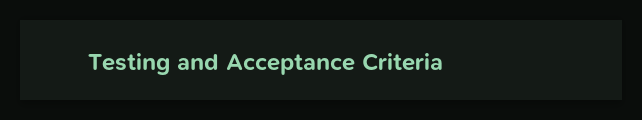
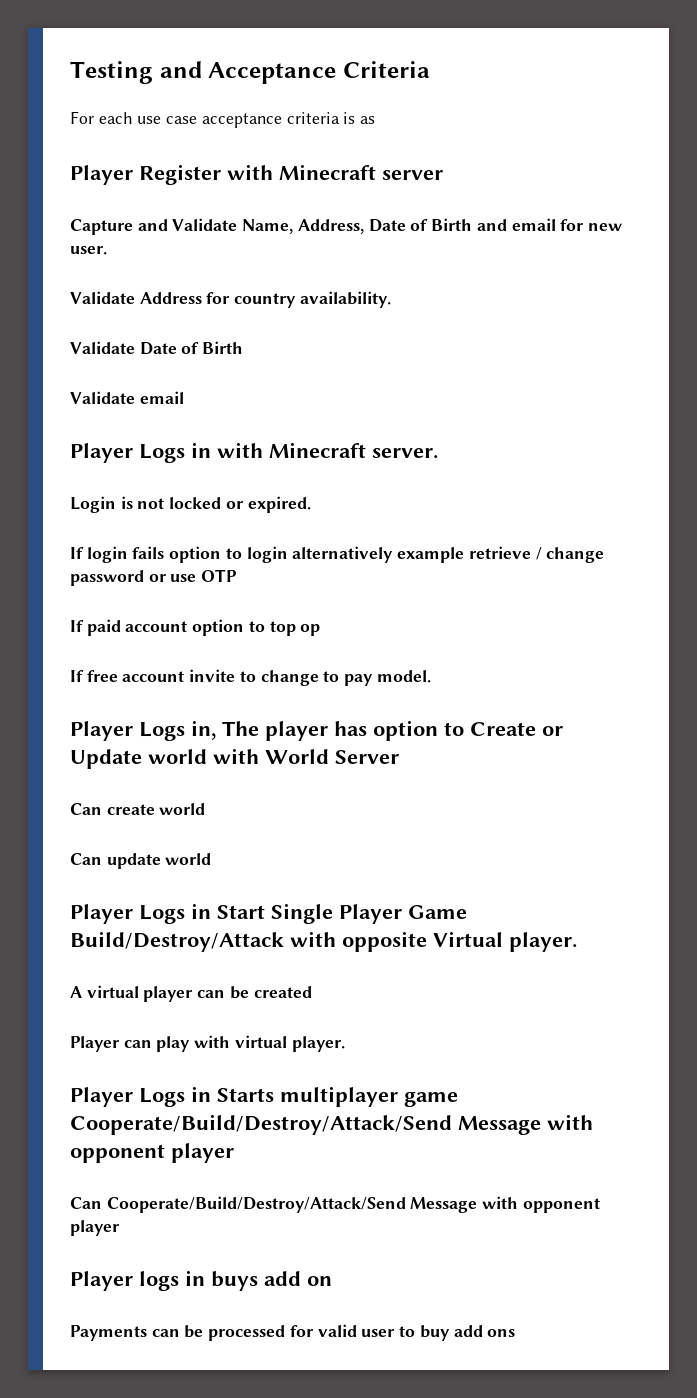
(443, 62) none -> [70,111,376,128] [70,164,443,185] [70,218,622,235] [70,246,107,255] [70,291,391,308] [70,341,244,355] [70,391,184,404] [70,442,438,463] [70,496,311,513] [70,546,605,563] [70,569,238,586] [70,619,321,636] [70,669,431,686] [70,720,563,741] [70,748,399,769] [70,803,206,815] [70,853,212,869] [70,903,467,924] [70,931,577,952] [70,985,312,1002] [70,1035,345,1052] [70,1086,458,1107] [70,1114,593,1135] [70,1143,234,1163] [70,1196,600,1213] [70,1220,120,1236] [70,1270,332,1291] [70,1324,516,1341] // For each use case acceptance criteria is as // Player Register with Minecraft server // Capture and Validate Name, Address, Date of Birth and email for new user. // Validate Address for country availability. // Validate Date of Birth // Validate email // Player Logs in with Minecraft server. // Login is not locked or expired. // If login fails option to login alternatively example retrieve / change password or use OTP // If paid account option to top op // If free account invite to change to pay model. // Player Logs in, The player has option to Create or Update world with World Server // Can create world // Can update world // Player Logs in Start Single Player Game Build/Destroy/Attack with opposite Virtual player. // A virtual player can be created // Player can play with virtual player. // Player Logs in Starts multiplayer game Cooperate/Build/Destroy/Attack/Send Message with opponent player // Can Cooperate/Build/Destroy/Attack/Send Message with opponent player // Player logs in buys add on // Payments can be processed for valid user to buy add ons

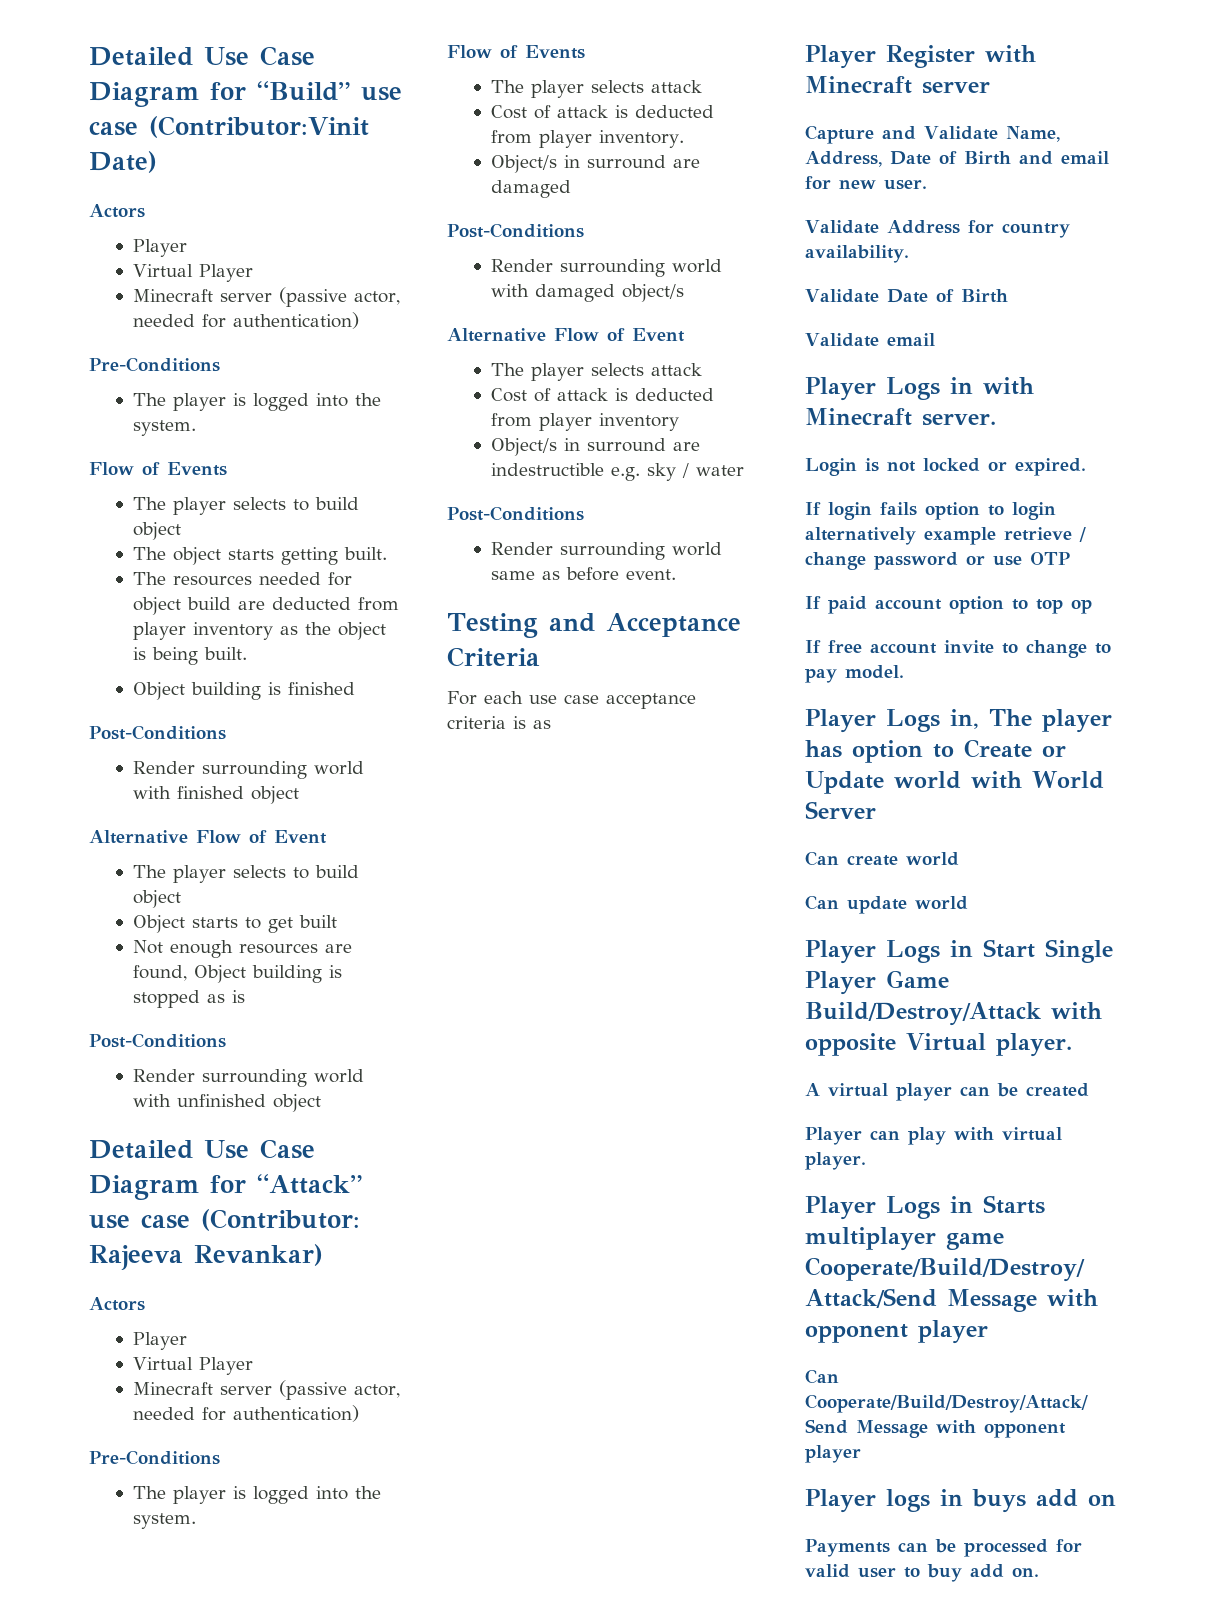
(70, 72) none -> [89,46,315,66] [89,81,402,107] [89,116,369,138] [89,151,157,173] [89,204,145,218] [133,239,188,257] [133,264,254,282] [133,287,401,307] [133,312,360,329] [89,357,220,372] [133,393,382,411] [133,420,197,436] [89,462,227,476] [133,497,360,515] [133,522,182,540] [133,547,388,565] [133,572,353,586] [133,597,400,615] [133,622,387,640] [133,647,248,665] [133,682,356,700] [89,725,226,740] [133,761,365,779] [133,786,300,804] [89,830,327,844] [133,865,360,883] [133,890,182,908] [133,915,338,933] [133,940,353,958] [133,965,343,983] [133,990,246,1008] [89,1033,226,1048] [133,1069,365,1087] [133,1094,322,1112] [89,1139,315,1159] [89,1174,362,1200] [89,1209,360,1231] [89,1244,323,1270] [89,1297,145,1311] [133,1332,188,1350] [133,1357,254,1375] [133,1380,401,1400] [133,1405,360,1422] [89,1450,220,1465] [133,1486,382,1504] [133,1513,197,1529] [447,45,585,59] [491,80,703,98] [491,105,715,119] [491,130,685,148] [491,155,701,173] [491,180,572,198] [447,223,584,238] [491,259,723,277] [491,284,685,302] [447,328,685,342] [491,363,703,381] [491,388,715,402] [491,413,680,431] [491,438,701,456] [491,463,745,481] [447,506,584,521] [491,542,723,560] [491,567,677,581] Detailed Use Case Diagram for “Build” use case (Contributor:Vinit Date) // Actors // Player // Virtual Player // Minecraft server (passive actor, needed for authentication) // Pre-Conditions // The player is logged into the system. // Flow of Events // The player selects to build object // The object starts getting built. // The resources needed for object build are deducted from player inventory as the object is being built. // Object building is finished // Post-Conditions // Render surrounding world with finished object // Alternative Flow of Event // The player selects to build object // Object starts to get built // Not enough resources are found, Object building is stopped as is // Post-Conditions // Render surrounding world with unfinished object // Detailed Use Case Diagram for “Attack” use case (Contributor: Rajeeva Revankar) // Actors // Player // Virtual Player // Minecraft server (passive actor, needed for authentication) // Pre-Conditions // The player is logged into the system. // Flow of Events // The player selects attack // Cost of attack is deducted from player inventory. // Object/s in surround are damaged // Post-Conditions // Render surrounding world with damaged object/s // Alternative Flow of Event // The player selects attack // Cost of attack is deducted from player inventory // Object/s in surround are indestructible e.g. sky / water // Post-Conditions // Render surrounding world same as before event. //
[487,1329,516,1337] ons -> [1012,1568,1039,1577] on.

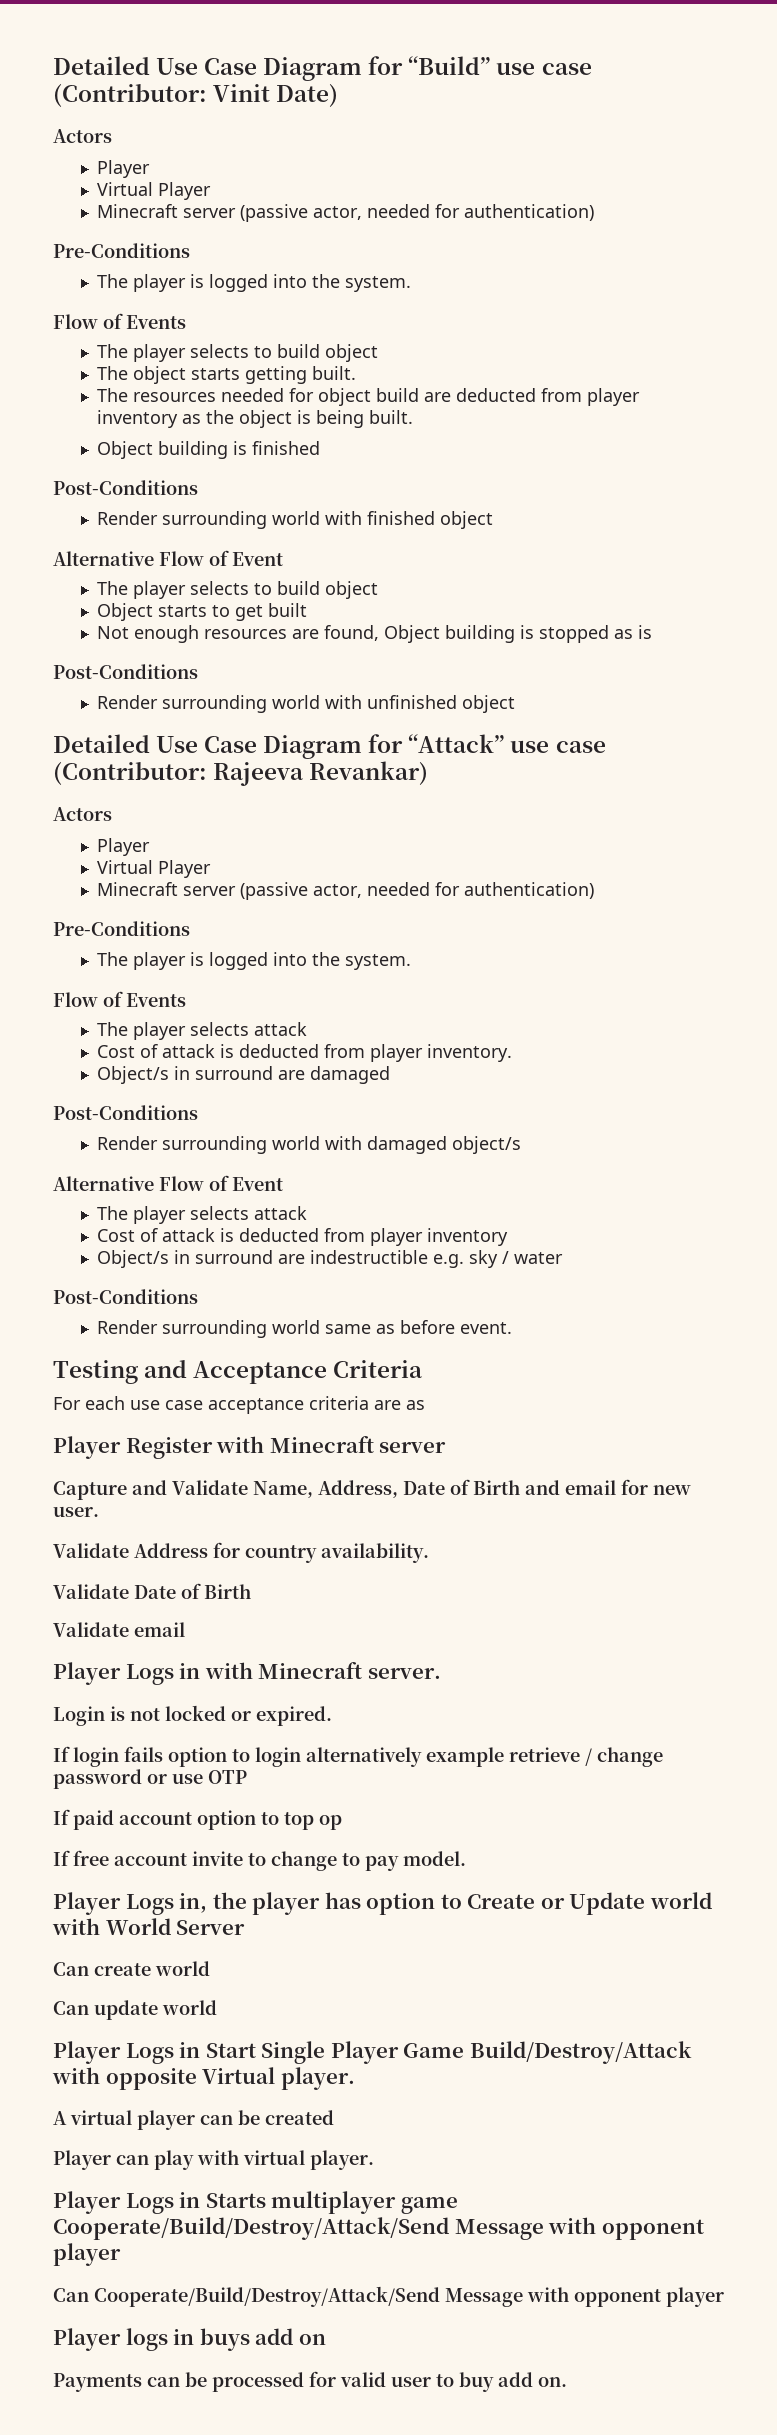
[149,116,369,138] (Contributor:Vinit -> [53,83,271,107] (Contributor: Vinit
[513,716,526,729] is -> [374,1400,401,1410] are
[989,709,1032,726] The -> [212,1892,247,1909] the

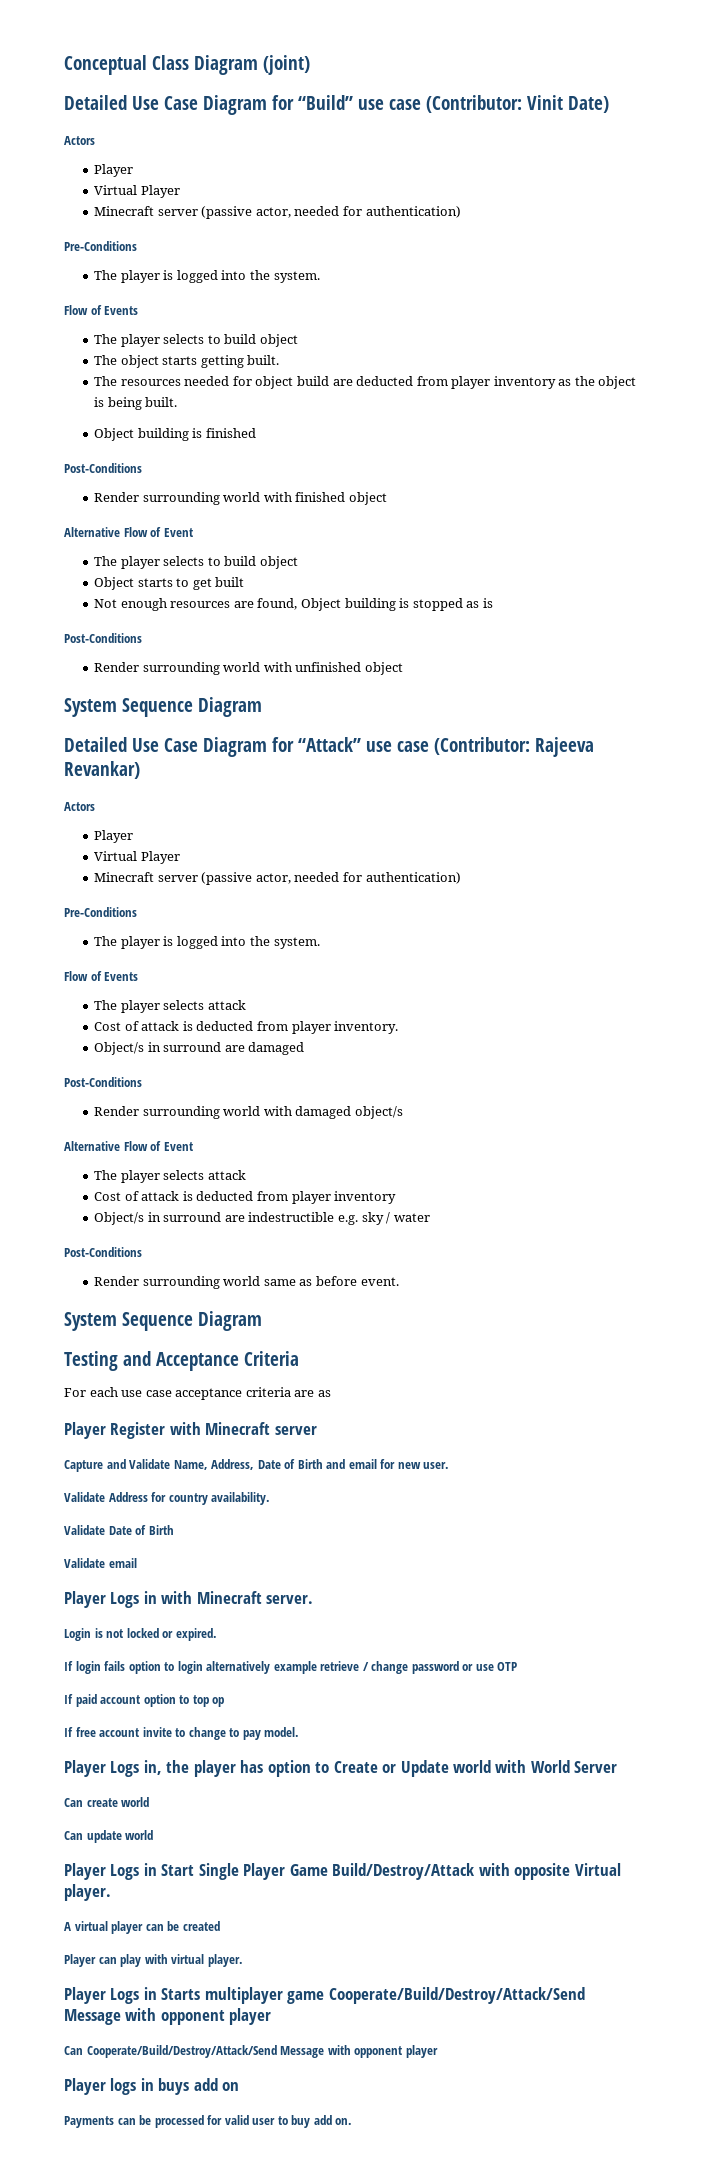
(53, 65) none -> [64,55,310,75] Conceptual Class Diagram (joint) //
(516, 704) none -> [64,697,262,717] // System Sequence Diagram
(513, 1328) none -> [64,1311,262,1331] // System Sequence Diagram

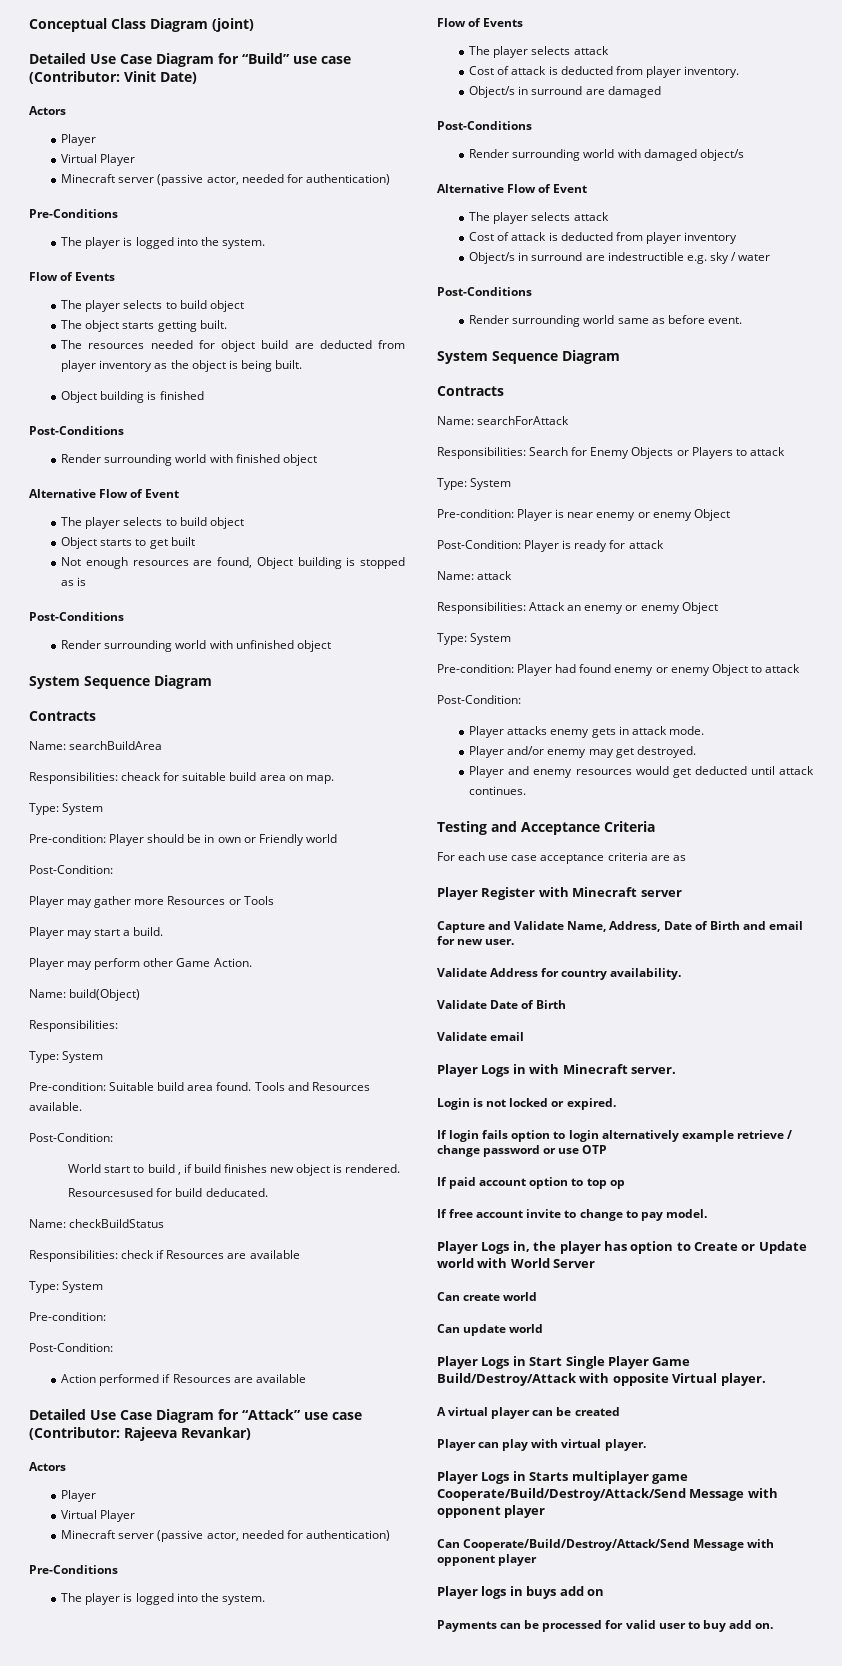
(262, 707) none -> [29,711,96,721] [29,741,163,750] [29,772,334,784] [29,803,104,815] [29,834,337,846] [29,865,113,874] [29,896,274,908] [29,927,164,939] [29,958,252,970] [29,989,141,1001] [29,1020,118,1032] [29,1051,104,1063] [29,1082,370,1091] [29,1102,82,1111] [29,1133,113,1142] [68,1164,401,1176] [68,1188,268,1197] [29,1219,165,1228] [29,1250,300,1262] [29,1281,104,1293] [29,1312,106,1321] [29,1343,113,1352] [61,1374,306,1386] // Contracts // Name: searchBuildArea // Responsibilities: cheack for suitable build area on map. // Type: System // Pre-condition: Player should be in own or Friendly world // Post-Condition: // Player may gather more Resources or Tools // Player may start a build. // Player may perform other Game Action. // Name: build(Object) // Responsibilities: // Type: System // Pre-condition: Suitable build area found. Tools and Resources available. // Post-Condition: // World start to build , if build finishes new object is rendered. // Resourcesused for build deducated. // Name: checkBuildStatus // Responsibilities: check if Resources are available // Type: System // Pre-condition: // Post-Condition: // Action performed if Resources are available
(262, 1321) none -> [437,386,504,396] [437,416,570,425] [437,447,785,459] [437,478,512,490] [437,509,730,521] [437,540,664,552] [437,571,513,580] [437,602,718,614] [437,633,512,645] [437,664,800,676] [437,695,521,704] [469,726,704,738] [469,746,696,758] [469,766,814,778] [469,786,527,795] // Contracts // Name: searchForAttack // Responsibilities: Search for Enemy Objects or Players to attack // Type: System // Pre-condition: Player is near enemy or enemy Object // Post-Condition: Player is ready for attack // Name: attack // Responsibilities: Attack an enemy or enemy Object // Type: System // Pre-condition: Player had found enemy or enemy Object to attack // Post-Condition: // Player attacks enemy gets in attack mode. // Player and/or enemy may get destroyed. // Player and enemy resources would get deducted until attack continues.

